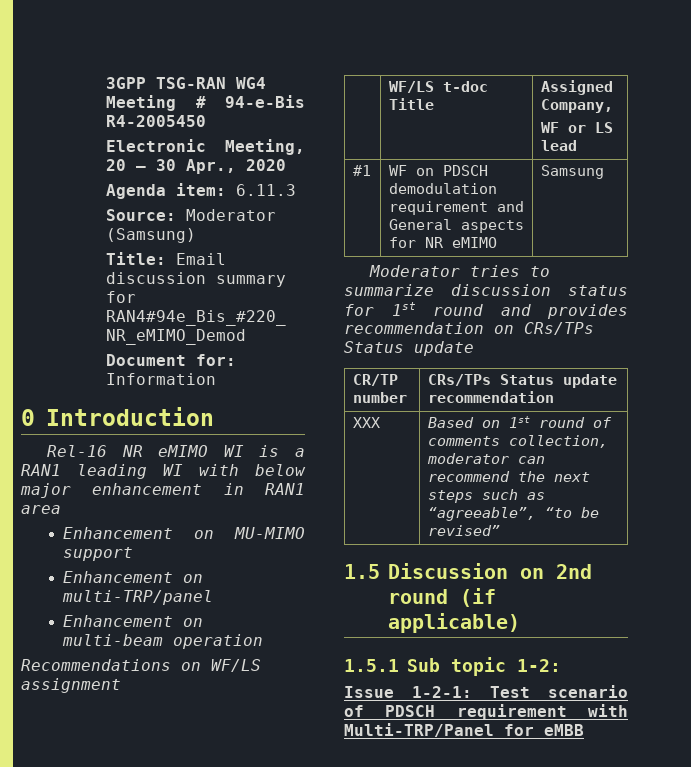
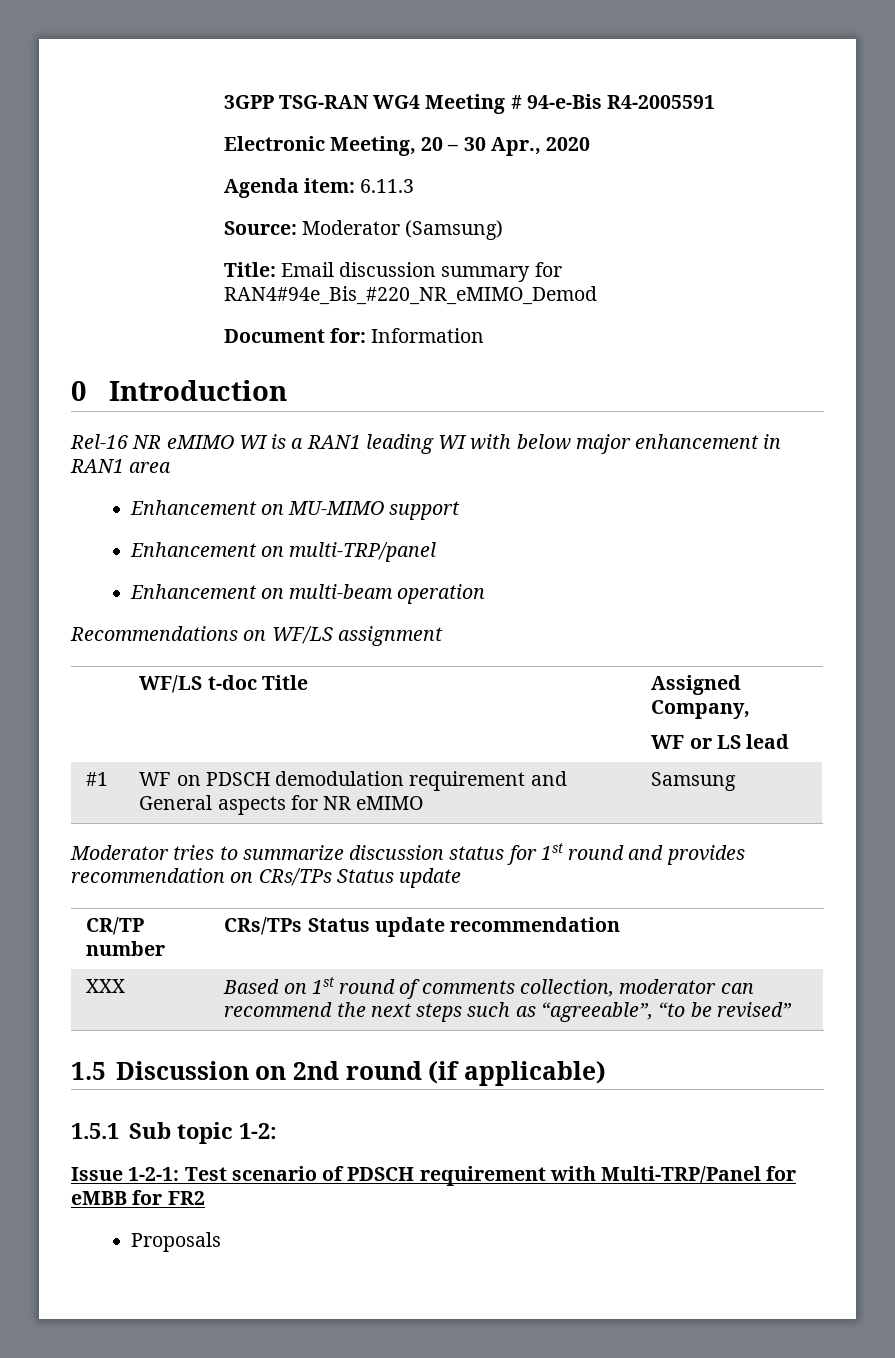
[106,115,207,127] R4-2005450 -> [607,95,716,109] R4-2005591
(584, 730) none -> [132,1190,205,1205] [130,1232,221,1252] for FR2 // Proposals

